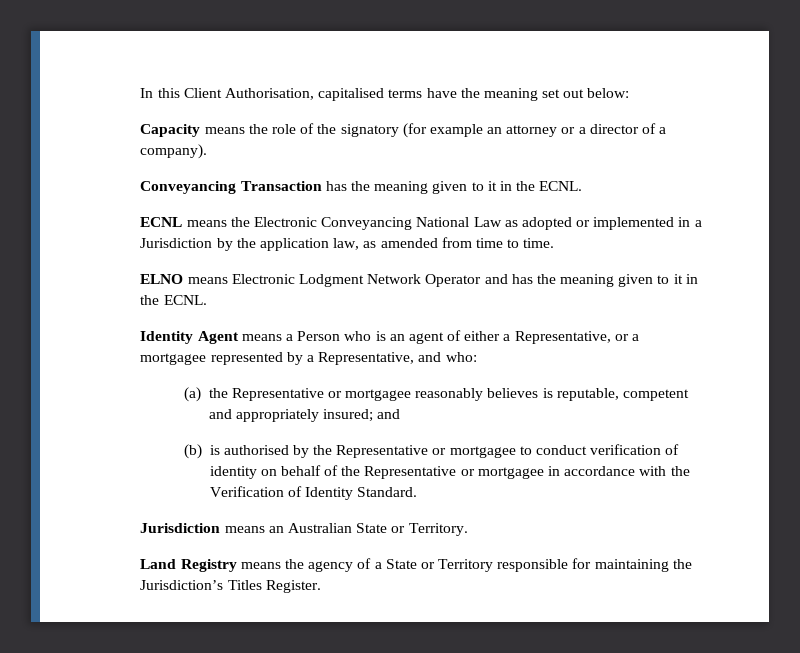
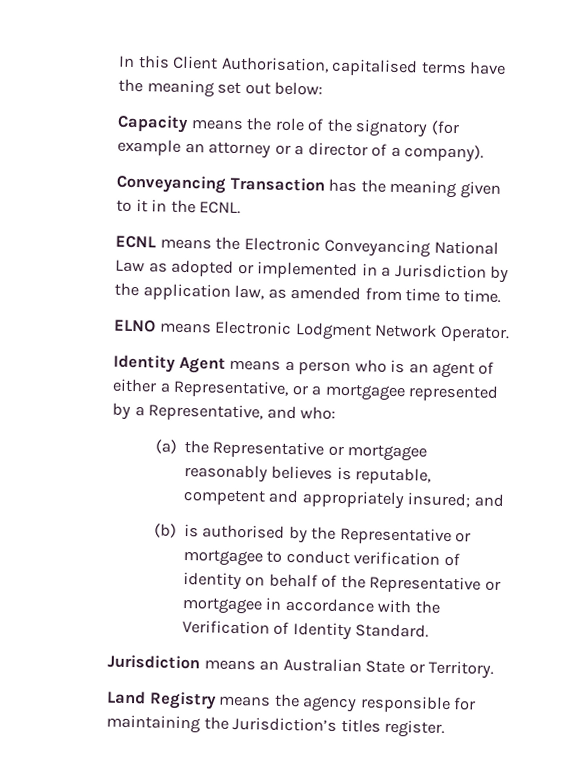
[425,274,698,287] [140,295,207,305] Operator and has the meaning given to it in the ECNL. -> [439,325,510,343] Operator.
[297,331,341,341] Person -> [298,361,352,376] person
[357,558,494,572] of a State or Territory -> (358, 704) none
[227,580,321,593] Titles Register. -> [340,718,446,738] titles register.

